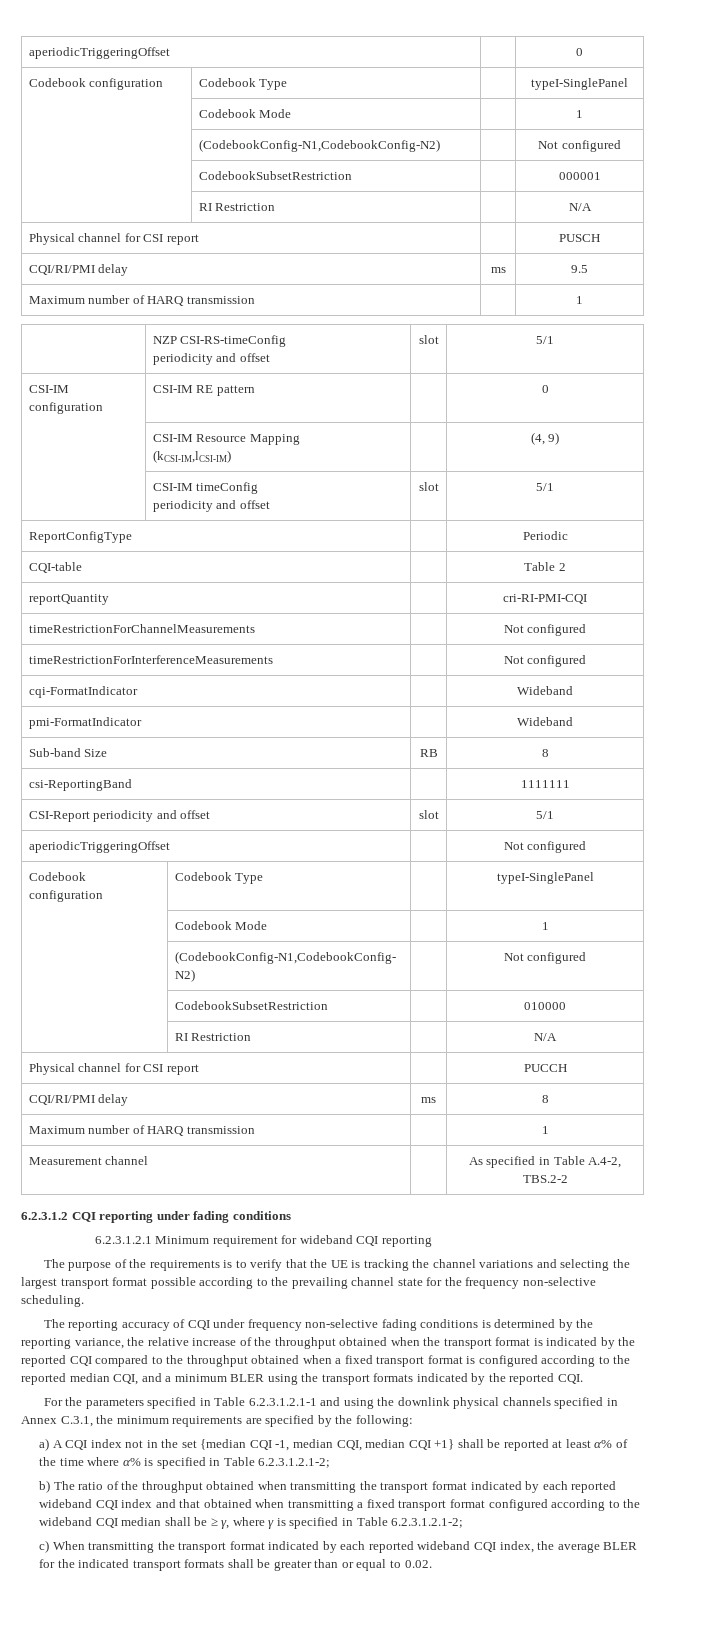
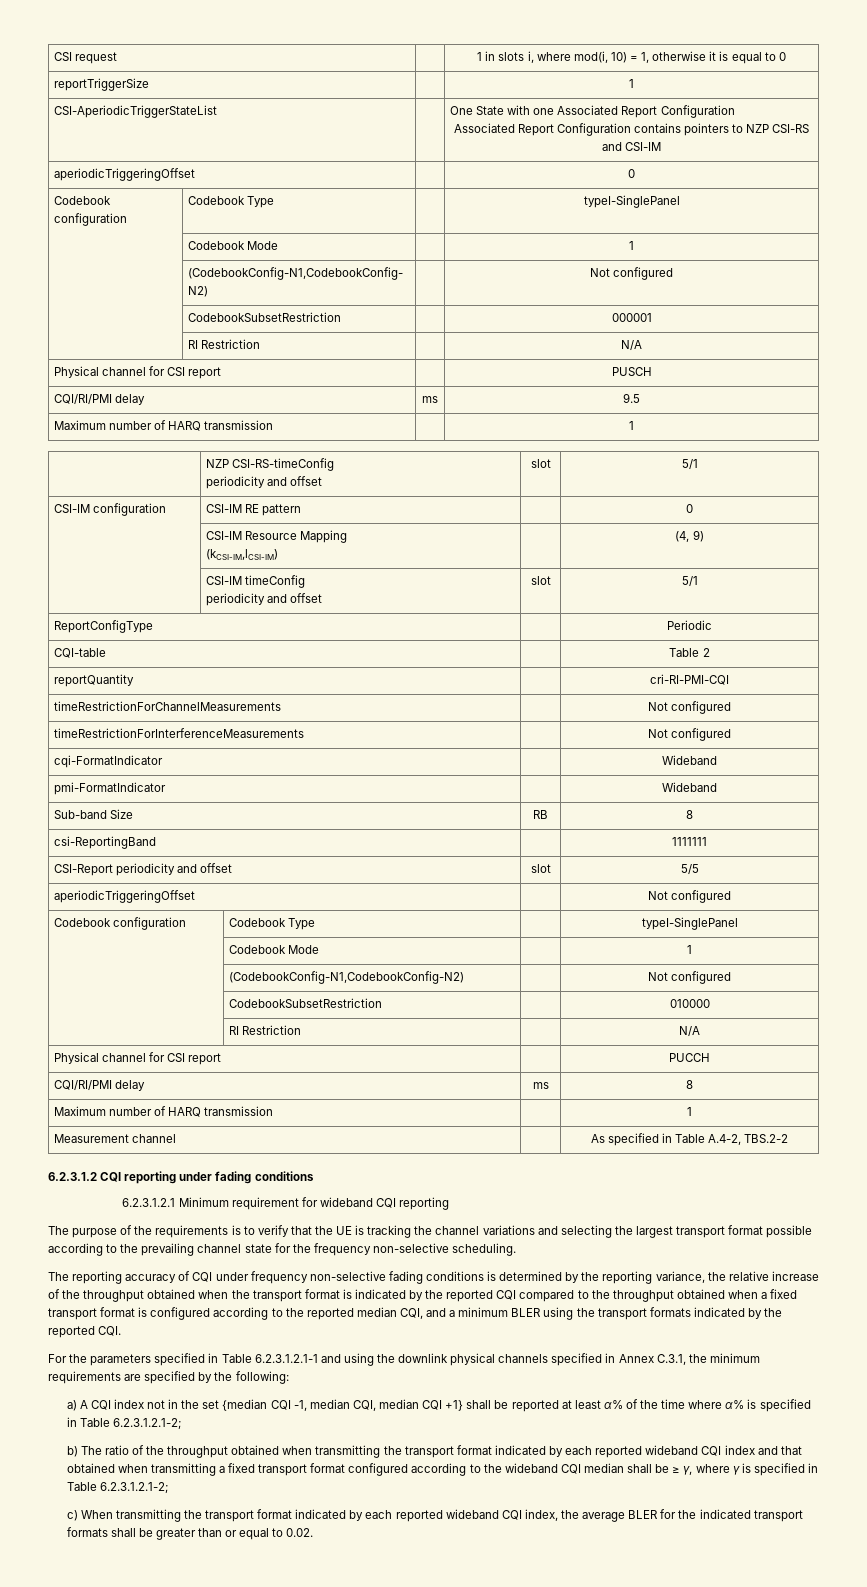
(28, 53) none -> [53,52,118,64] [477,51,786,64] [53,78,149,91] [629,79,634,88] [53,105,217,118] [449,105,735,118] [453,123,810,136] [601,142,662,151] CSI request | | 1 in slots i, where mod(i, 10) = 1, otherwise it is equal to 0 // reportTriggerSize | | 1 // CSI-AperiodicTriggerStateList | | One State with one Associated Report Configuration // Associated Report Configuration contains pointers to NZP CSI-RS and CSI-IM //
[536,811,554,819] 5/1 -> [680,864,699,875] 5/5

